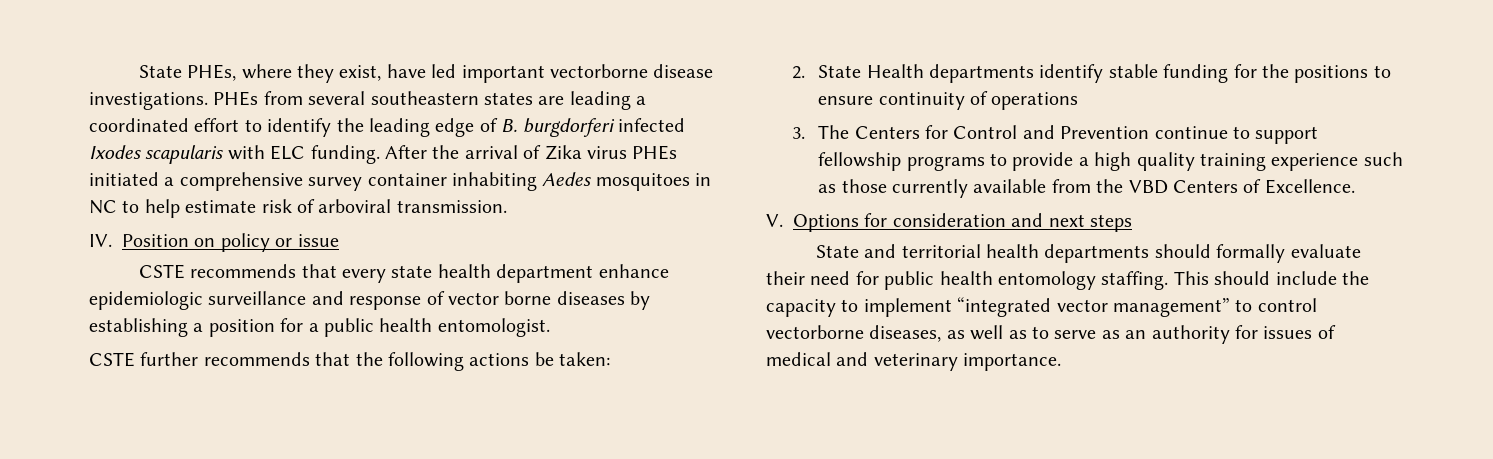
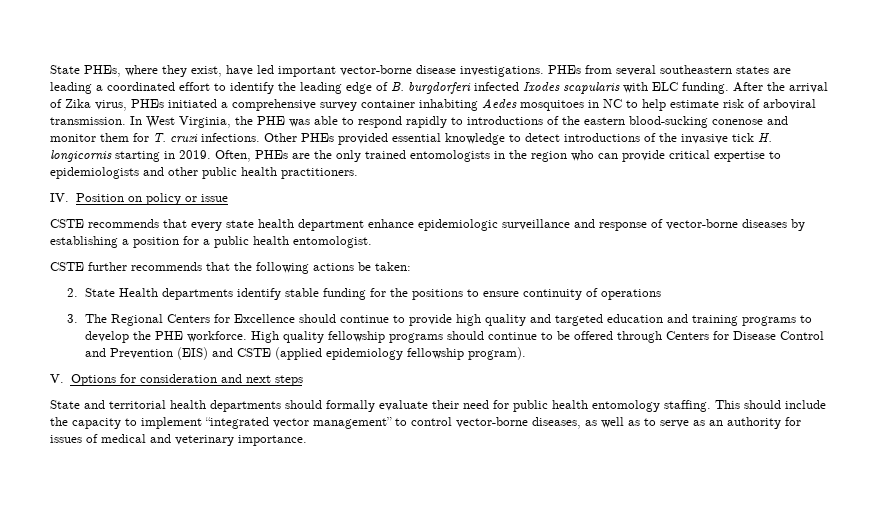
[550,64,649,78] vectorborne -> [340,65,412,76] vector-borne
[586,146,627,159] virus -> [95,100,127,111] virus,
(507, 206) none -> [130,116,788,128] [50,133,772,145] [50,150,781,162] [50,167,358,179] In West Virginia, the PHE was able to respond rapidly to introductions of the eastern blood-sucking conenose and monitor them for T. cruzi infections. Other PHEs provided essential knowledge to detect introductions of the invasive tick H. longicornis starting in 2019. Often, PHEs are the only trained entomologists in the region who can provide critical expertise to epidemiologists and other public health practitioners.
[447,291,552,305] vector borne -> [666,219,738,230] vector-borne
[854,125,1319,144] [818,152,1403,171] [818,179,1355,198] Centers for Control and Prevention continue to support fellowship programs to provide a high quality training experience such as those currently available from the VBD Centers of Excellence. -> [110,314,812,326] [84,331,824,343] [84,347,526,360] Regional Centers for Excellence should continue to provide high quality and targeted education and training programs to develop the PHE workforce. High quality fellowship programs should continue to be offered through Centers for Disease Control and Prevention (EIS) and CSTE (applied epidemiology fellowship program).
[766,325,864,339] vectorborne -> [456,417,528,428] vector-borne

